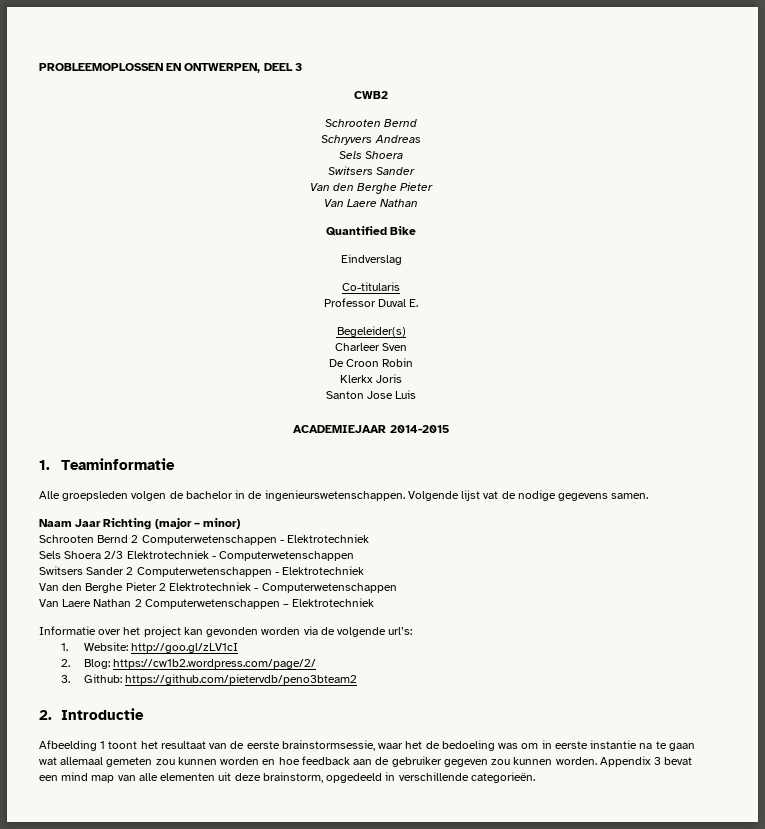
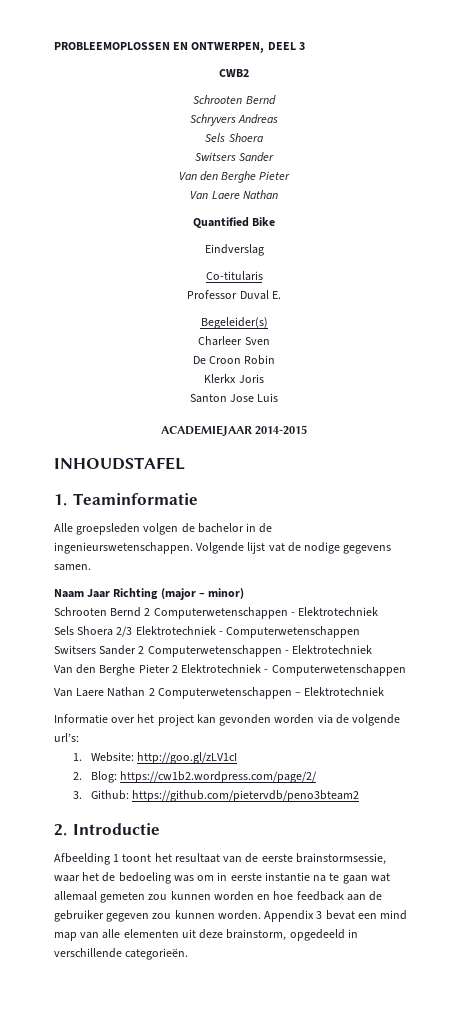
(449, 429) none -> [54,457,185,470] // INHOUDSTAFEL

